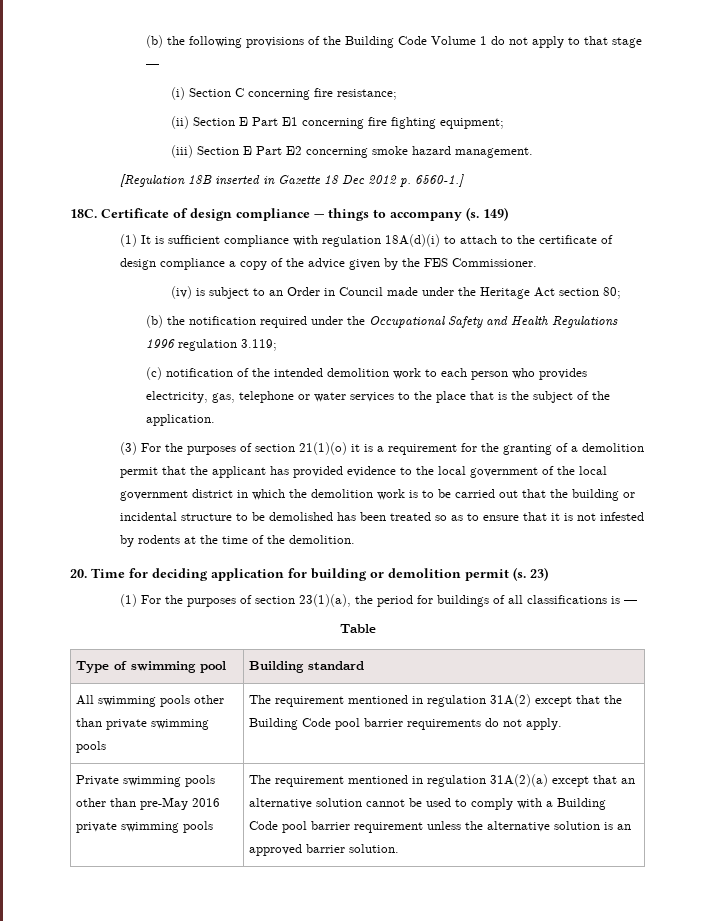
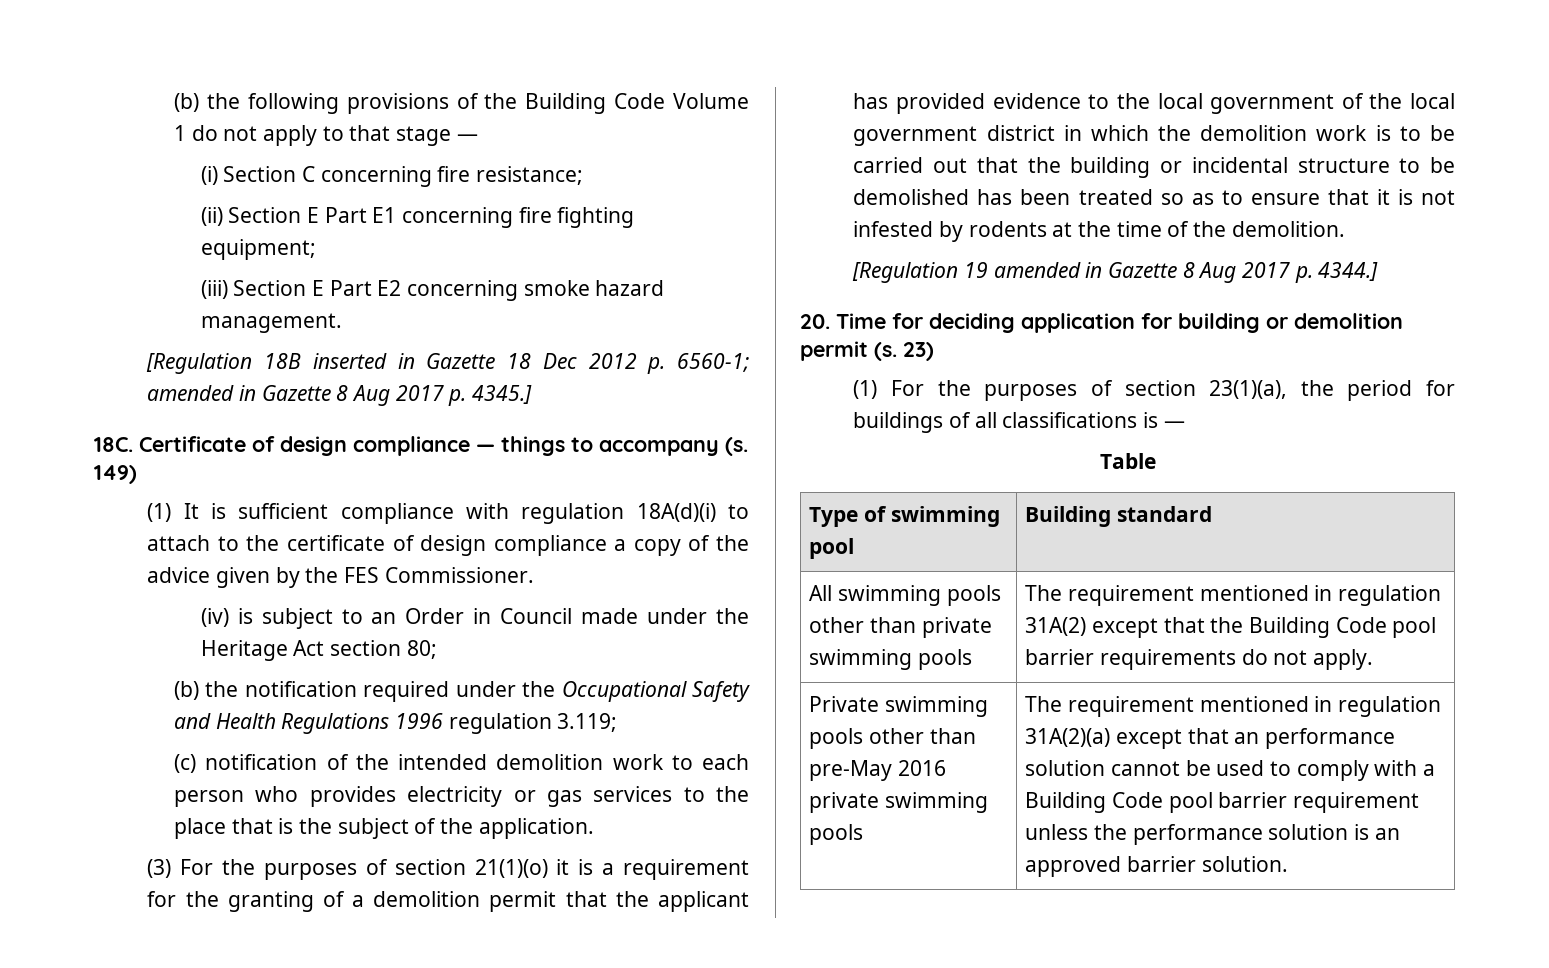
[415,174,465,187] 6560-1.] -> [677,353,749,372] [147,385,533,406] 6560-1; amended in Gazette 8 Aug 2017 p. 4345.]
[145,391,346,403] electricity, gas, telephone or water -> [407,786,582,807] electricity or gas
(356, 539) none -> [852,262,1379,283] // [Regulation 19 amended in Gazette 8 Aug 2017 p. 4344.]
[249,798,313,809] alternative -> [1264,728,1395,749] performance
[487,821,551,832] alternative -> [1132,824,1263,845] performance

